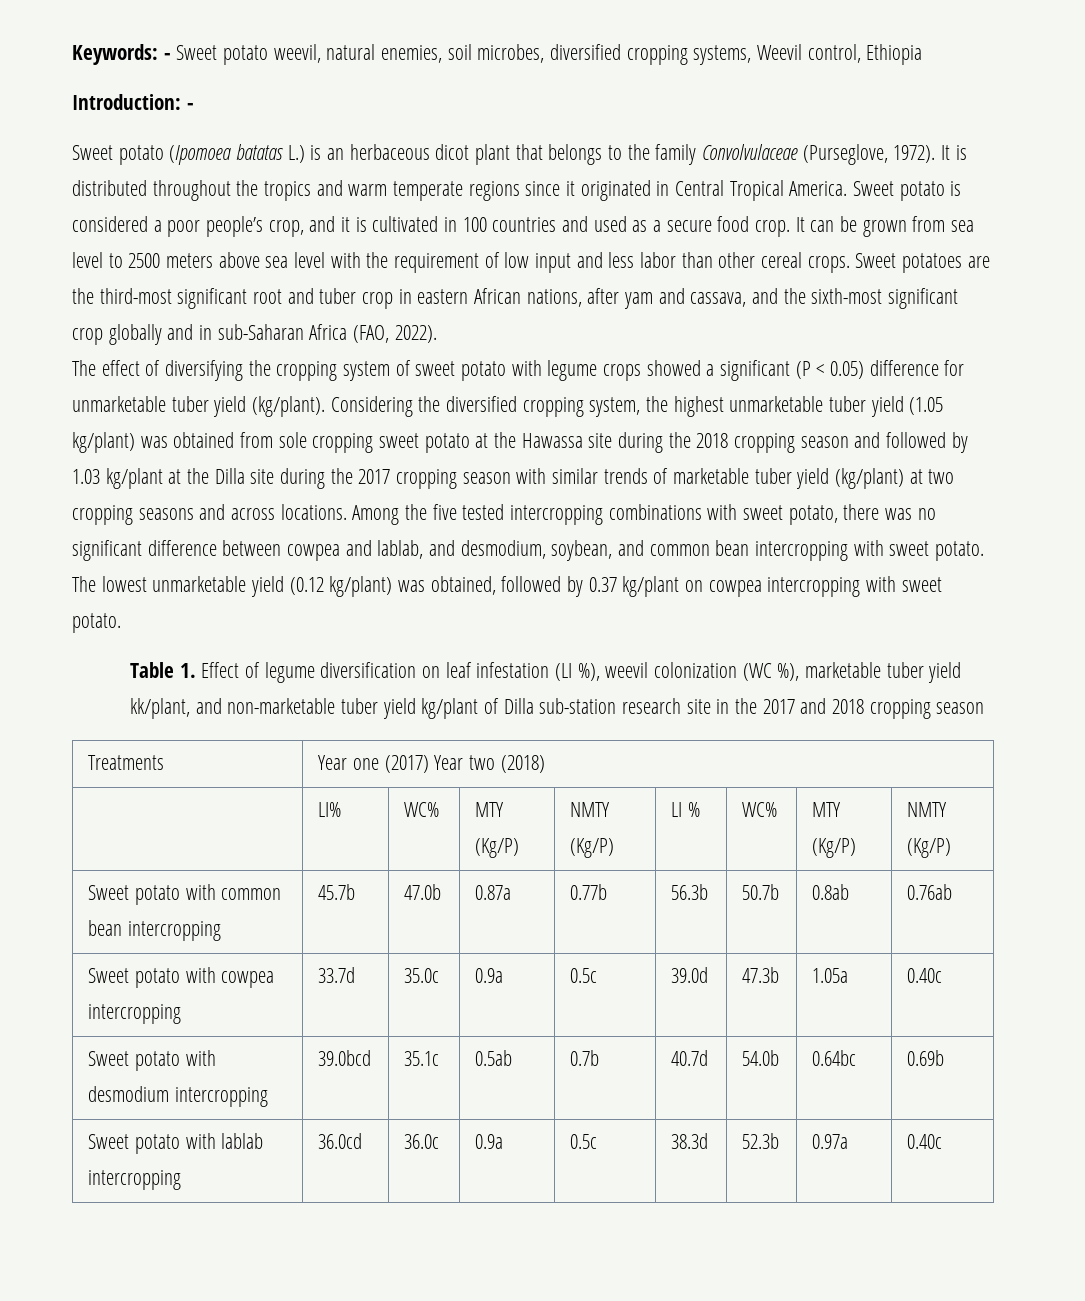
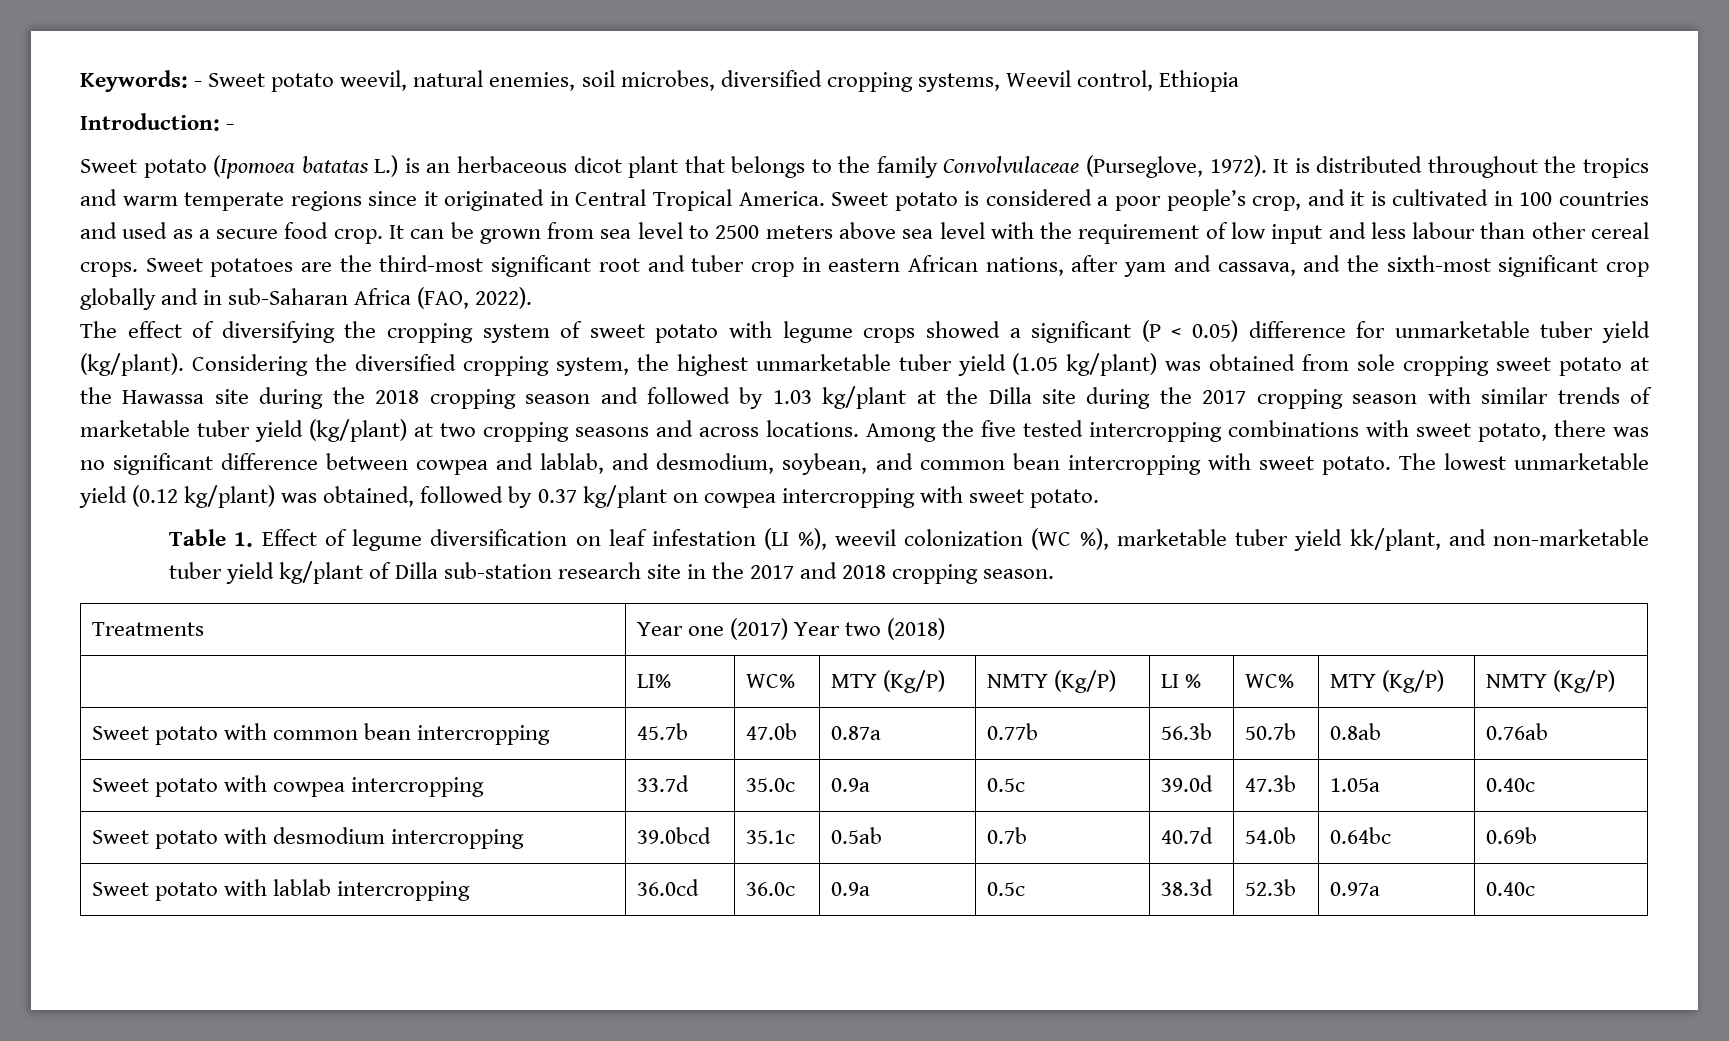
[640,252,677,268] labor -> [1412,222,1476,239] labour
[936,702,985,714] season -> [983,569,1055,579] season.

